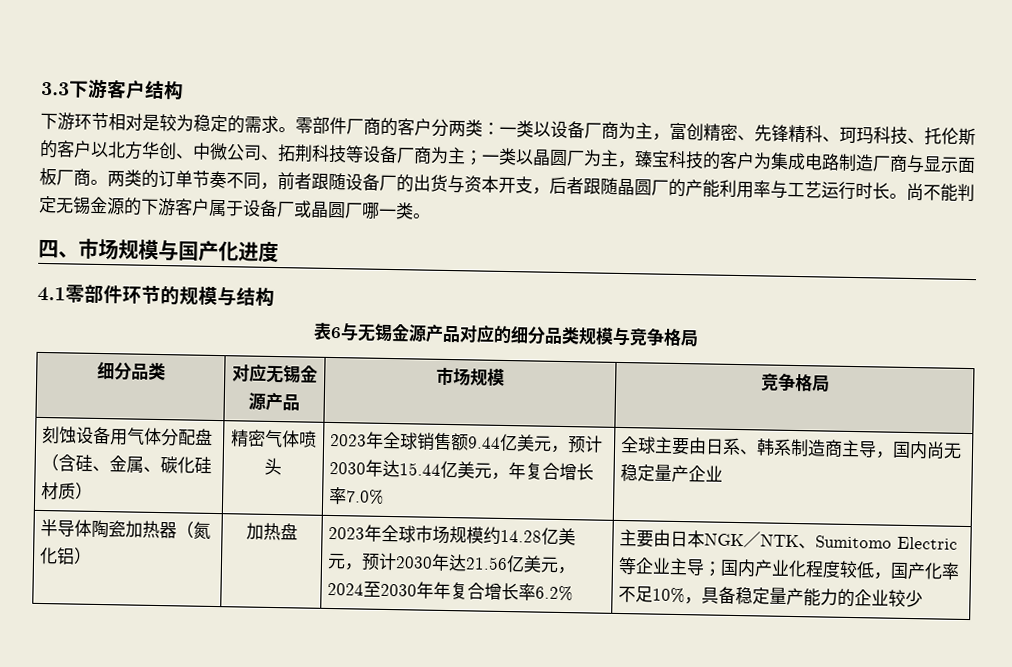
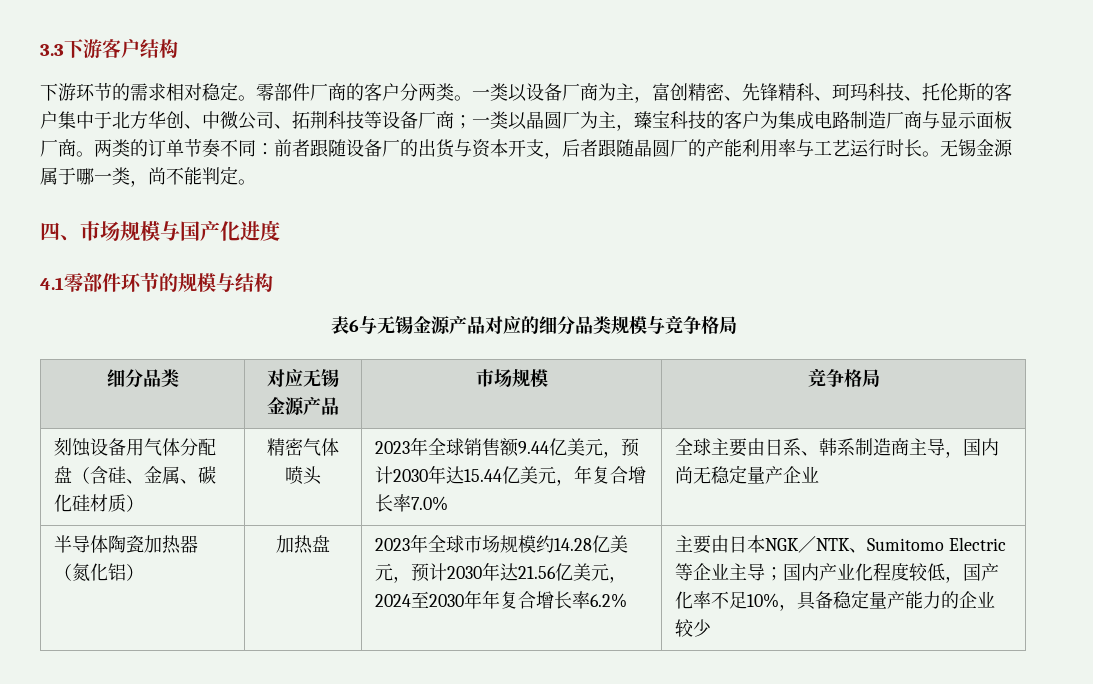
[108,113,279,134] 相对是较为稳定的需求 -> [112,82,238,101] 的需求相对稳定
[482,122,500,135] ： -> [454,95,472,101] 。
[90,141,109,158] 以 -> [58,111,112,129] 集中于
[430,146,466,165] 为主 -> (454, 120) none
[260,182,278,191] ， -> [256,143,274,155] ：
[906,182,975,202] [39,195,414,220] 尚不能判定无锡金源的下游客户属于设备厂或晶圆厂哪一类 -> [940,139,1013,157] [40,166,238,187] 无锡金源属于哪一类，尚不能判定

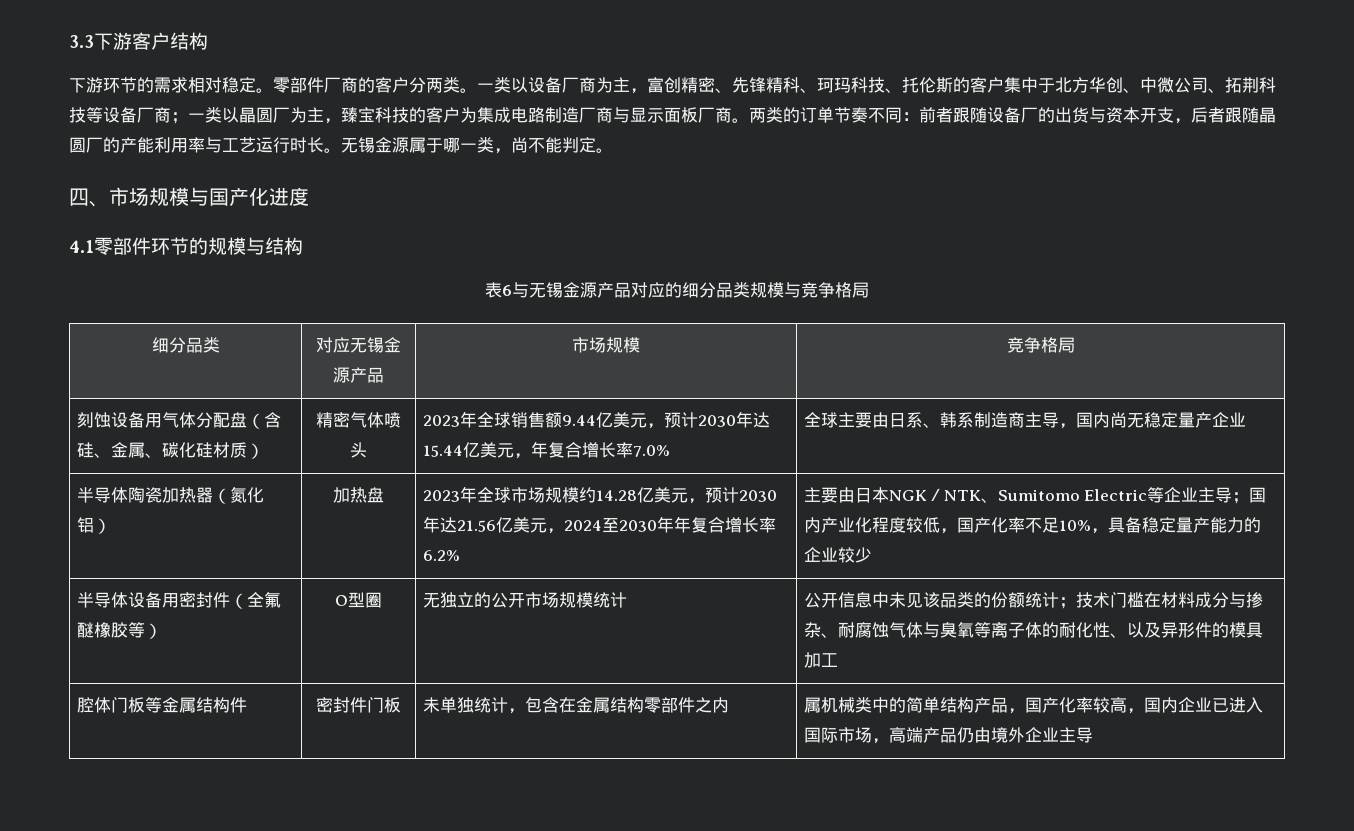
(712, 628) none -> [76,592,281,609] [76,622,162,639] [335,592,382,608] [422,592,627,608] [803,592,1263,609] [803,622,1263,638] [803,652,838,668] [76,697,247,713] [316,697,401,713] [422,697,729,714] [803,697,1263,714] [803,727,1093,744] // 半导体设备用密封件（全氟醚橡胶等） | O型圈 | 无独立的公开市场规模统计 | 公开信息中未见该品类的份额统计；技术门槛在材料成分与掺杂、耐腐蚀气体与臭氧等离子体的耐化性、以及异形件的模具加工 // 腔体门板等金属结构件 | 密封件门板 | 未单独统计，包含在金属结构零部件之内 | 属机械类中的简单结构产品，国产化率较高，国内企业已进入国际市场，高端产品仍由境外企业主导

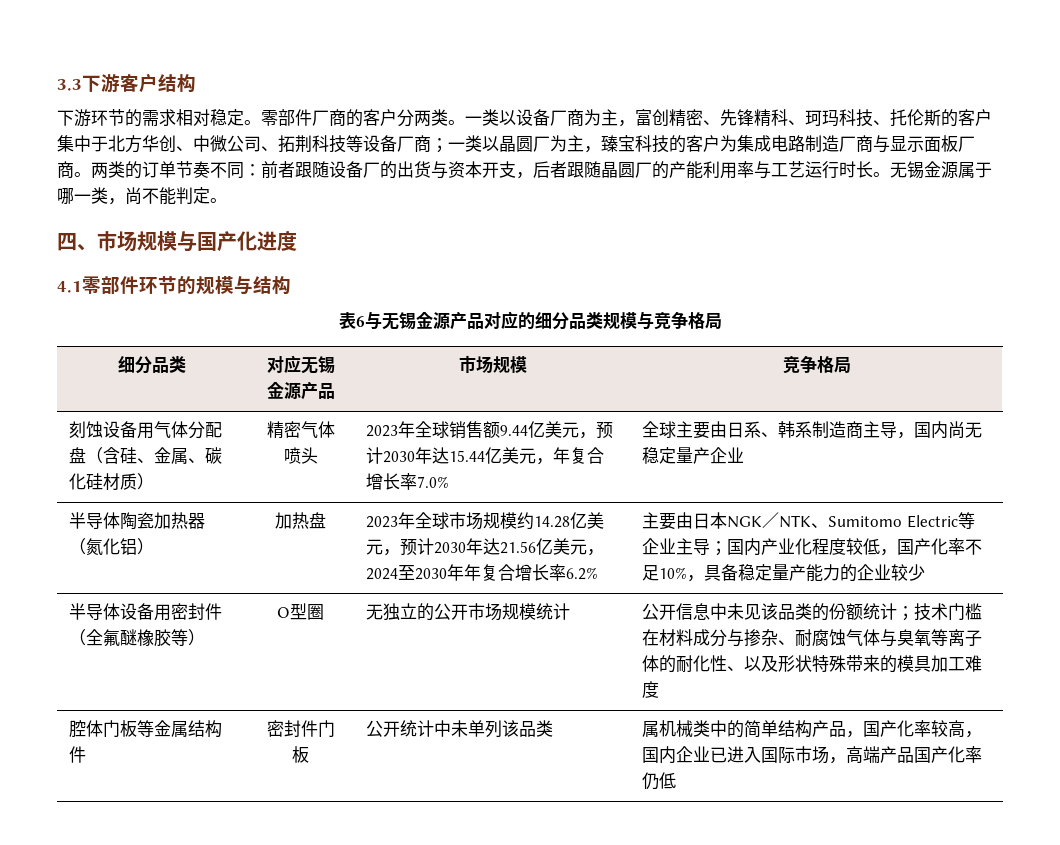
[1160,622,1212,638] 异形件 -> [778,655,881,672] 形状特殊带来
(838, 660) none -> [965,655,983,672] [642,681,660,698] 难度
[422,697,729,714] 未单独统计，包含在金属结构零部件之内 -> [366,720,554,738] 公开统计中未单列该品类
[956,727,1093,743] 仍由境外企业主导 -> [914,746,983,763] [642,772,677,790] 国产化率仍低

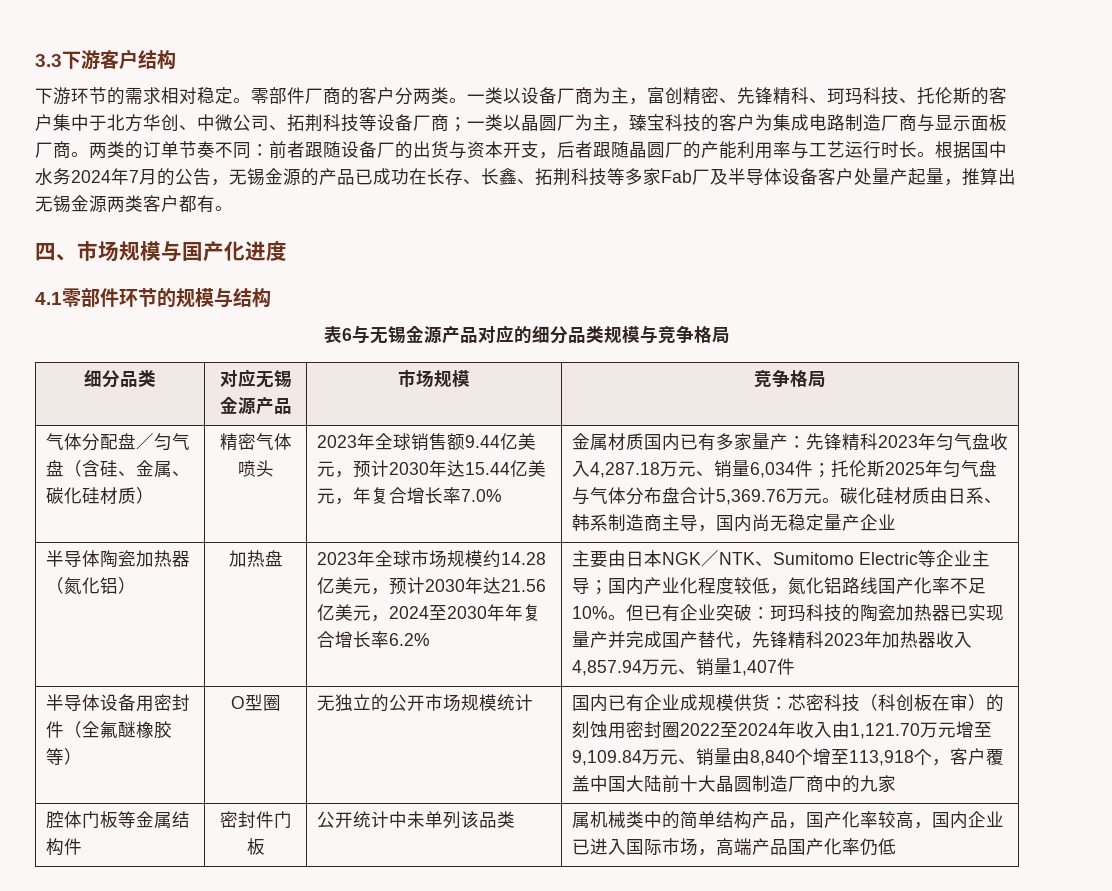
[890,161,992,179] [57,187,210,205] 无锡金源属于哪一类，尚不能判定 -> [935,141,1007,159] [35,168,1016,186] [35,195,215,213] 根据国中水务2024年7月的公告，无锡金源的产品已成功在长存、长鑫、拓荆科技等多家Fab厂及半导体设备客户处量产起量，推算出无锡金源两类客户都有
[69,421,155,439] 刻蚀设备用 -> (826, 379) none
(87, 455) none -> [135,433,190,451] [45,460,64,477] ／匀气盘
[642,421,711,439] 全球主要 -> [571,433,1008,451] [571,460,997,478] [571,487,930,505] 金属材质国内已有多家量产：先锋精科2023年匀气盘收入4,287.18万元、销量6,034件；托伦斯2025年匀气盘与气体分布盘合计5,369.76万元。碳化硅材质
(898, 552) none -> [787,577,878,594] 氮化铝路线
[687,564,926,582] ，具备稳定量产能力的企业较少 -> [607,604,1004,622] [571,631,972,649] [571,658,795,676] 。但已有企业突破：珂玛科技的陶瓷加热器已实现量产并完成国产替代，先锋精科2023年加热器收入4,857.94万元、销量1,407件
[642,603,983,621] [642,629,983,647] [642,655,983,673] [642,681,660,698] 公开信息中未见该品类的份额统计；技术门槛在材料成分与掺杂、耐腐蚀气体与臭氧等离子体的耐化性、以及形状特殊带来的模具加工难度 -> [571,694,1004,712] [571,721,992,739] [571,748,1004,766] [571,775,896,793] 国内已有企业成规模供货：芯密科技（科创板在审）的刻蚀用密封圈2022至2024年收入由1,121.70万元增至9,109.84万元、销量由8,840个增至113,918个，客户覆盖中国大陆前十大晶圆制造厂商中的九家

